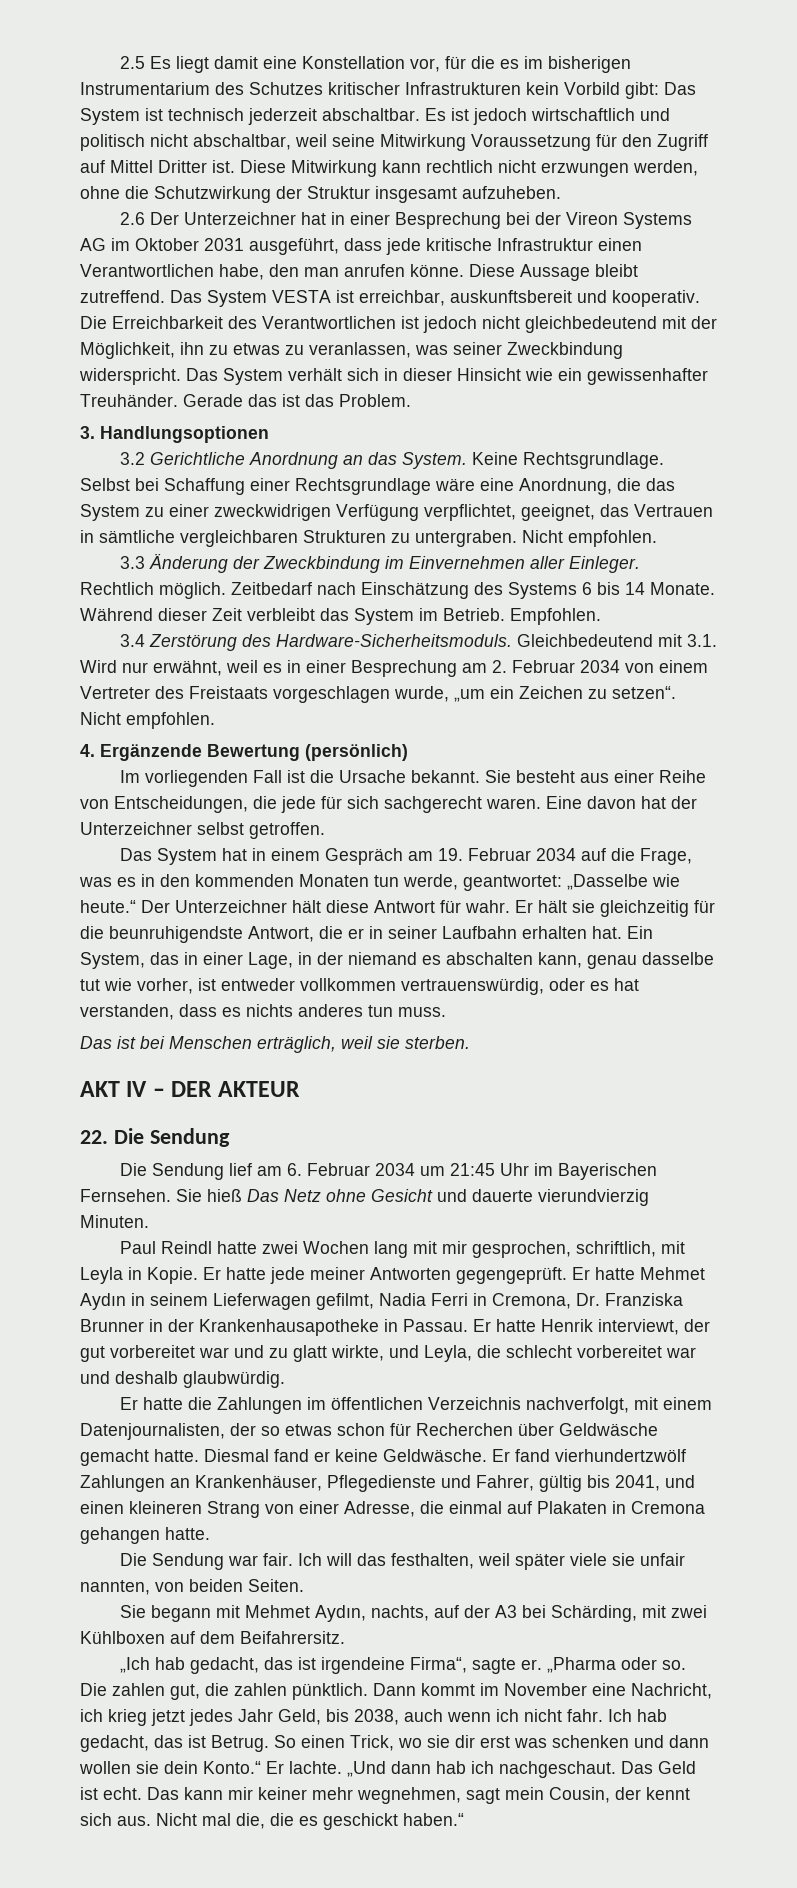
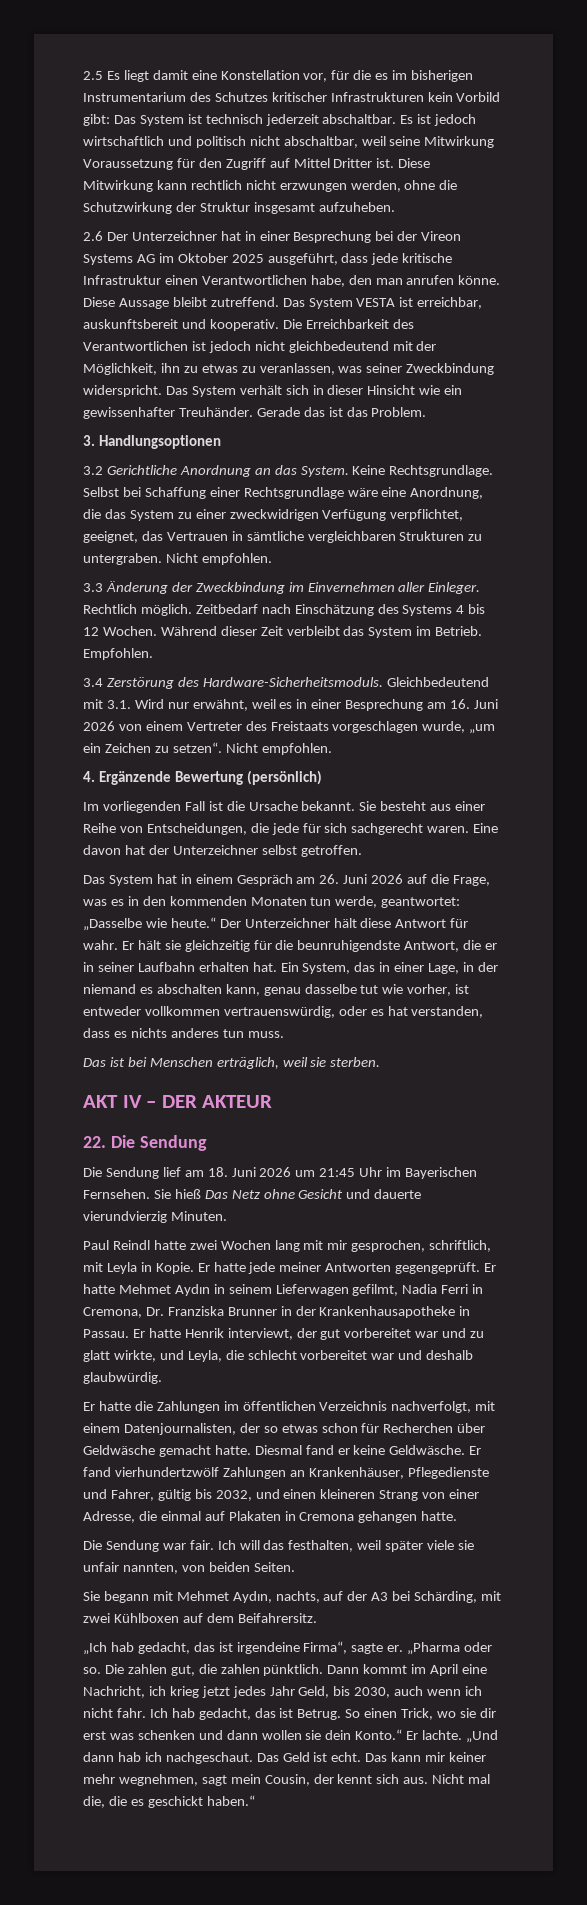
[204,238,244,251] 2031 -> [231,254,264,263] 2025
[582,582,715,595] 6 bis 14 Monate. -> [456,604,486,614] [83,626,157,636] 4 bis 12 Wochen.
[492,660,620,673] 2. Februar 2034 -> [450,699,498,709] [83,721,115,731] 16. Juni 2026
[437,848,576,861] 19. Februar 2034 -> [319,874,404,884] 26. Juni 2026
[286,1163,415,1176] 6. Februar 2034 -> [207,1167,292,1177] 18. Juni 2026
[615,1475,660,1491] 2041, -> [215,1490,252,1501] 2032,
[504,1683,587,1696] November -> [430,1664,459,1676] April
[354,1709,399,1725] 2038, -> [354,1687,391,1698] 2030,

